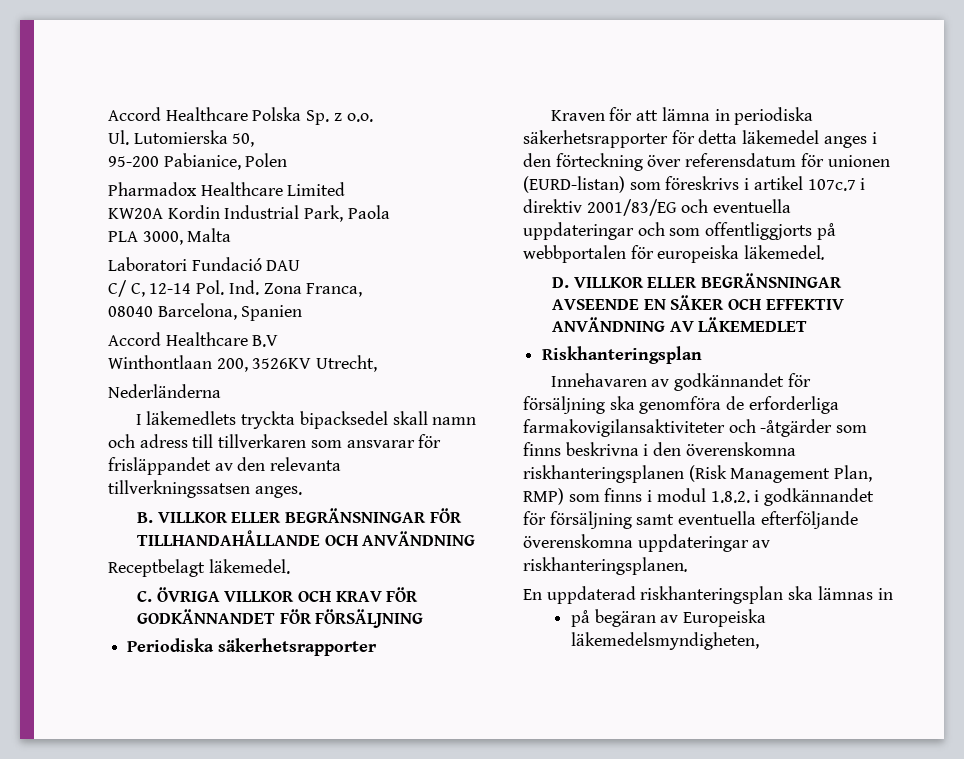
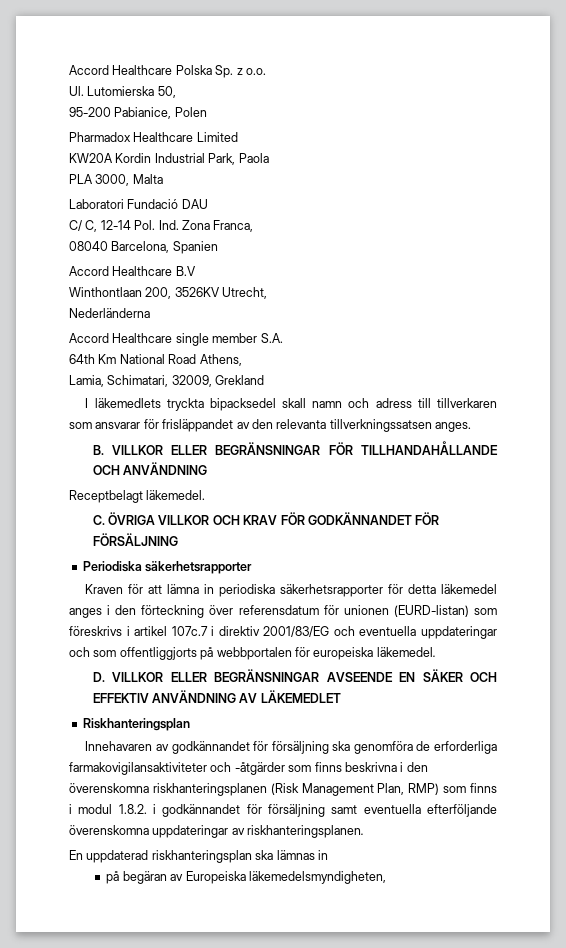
(221, 391) none -> [69,333,283,346] [69,354,242,366] [69,375,265,387] // Accord Healthcare single member S.A. // 64th Km National Road Athens, // Lamia, Schimatari, 32009, Grekland

